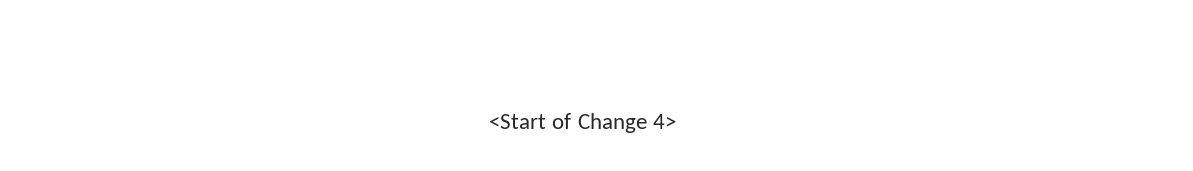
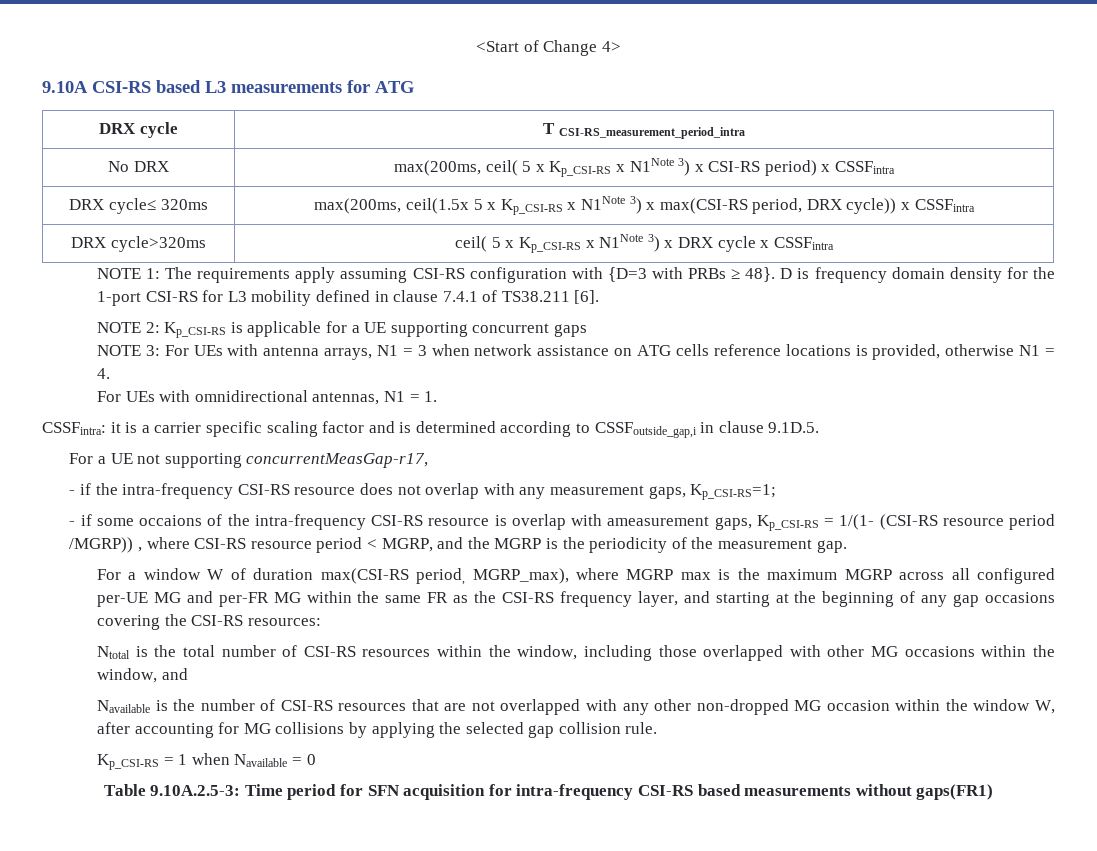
(676, 121) none -> [42,80,414,93] [99,122,178,138] [543,123,745,139] [108,161,169,172] [393,158,896,177] [69,198,208,214] [314,196,975,215] [71,236,206,252] [455,234,834,253] [96,267,1055,283] [96,290,600,306] [96,321,587,338] [96,344,1055,360] [96,368,110,379] [96,390,438,405] [42,421,820,438] [69,453,429,468] [69,483,777,500] [69,514,1055,531] [69,537,847,553] [96,568,1056,585] [96,591,1056,607] [96,614,321,630] [96,645,1055,661] [96,668,188,683] [96,699,1056,715] [96,722,658,738] [96,753,316,770] [103,784,994,800] // 9.10A CSI-RS based L3 measurements for ATG // DRX cycle | T CSI-RS_measurement_period_intra // No DRX | max(200ms, ceil( 5 x Kp_CSI-RS x N1Note 3) x CSI-RS period) x CSSFintra // DRX cycle≤ 320ms | max(200ms, ceil(1.5x 5 x Kp_CSI-RS x N1Note 3) x max(CSI-RS period, DRX cycle)) x CSSFintra // DRX cycle>320ms | ceil( 5 x Kp_CSI-RS x N1Note 3) x DRX cycle x CSSFintra // NOTE 1: The requirements apply assuming CSI-RS configuration with {D=3 with PRBs ≥ 48}. D is frequency domain density for the 1-port CSI-RS for L3 mobility defined in clause 7.4.1 of TS38.211 [6]. // NOTE 2: Kp_CSI-RS is applicable for a UE supporting concurrent gaps // NOTE 3: For UEs with antenna arrays, N1 = 3 when network assistance on ATG cells reference locations is provided, otherwise N1 = 4. // For UEs with omnidirectional antennas, N1 = 1. // CSSFintra: it is a carrier specific scaling factor and is determined according to CSSFoutside_gap,i in clause 9.1D.5. // For a UE not supporting concurrentMeasGap-r17, // - if the intra-frequency CSI-RS resource does not overlap with any measurement gaps, Kp_CSI-RS=1; // - if some occaions of the intra-frequency CSI-RS resource is overlap with ameasurement gaps, Kp_CSI-RS = 1/(1- (CSI-RS resource period /MGRP)) , where CSI-RS resource period < MGRP, and the MGRP is the periodicity of the measurement gap. // For a window W of duration max(CSI-RS period, MGRP_max), where MGRP max is the maximum MGRP across all configured per-UE MG and per-FR MG within the same FR as the CSI-RS frequency layer, and starting at the beginning of any gap occasions covering the CSI-RS resources: // Ntotal is the total number of CSI-RS resources within the window, including those overlapped with other MG occasions within the window, and // Navailable is the number of CSI-RS resources that are not overlapped with any other non-dropped MG occasion within the window W, after accounting for MG collisions by applying the selected gap collision rule. // Kp_CSI-RS = 1 when Navailable = 0 // Table 9.10A.2.5-3: Time period for SFN acquisition for intra-frequency CSI-RS based measurements without gaps(FR1)

